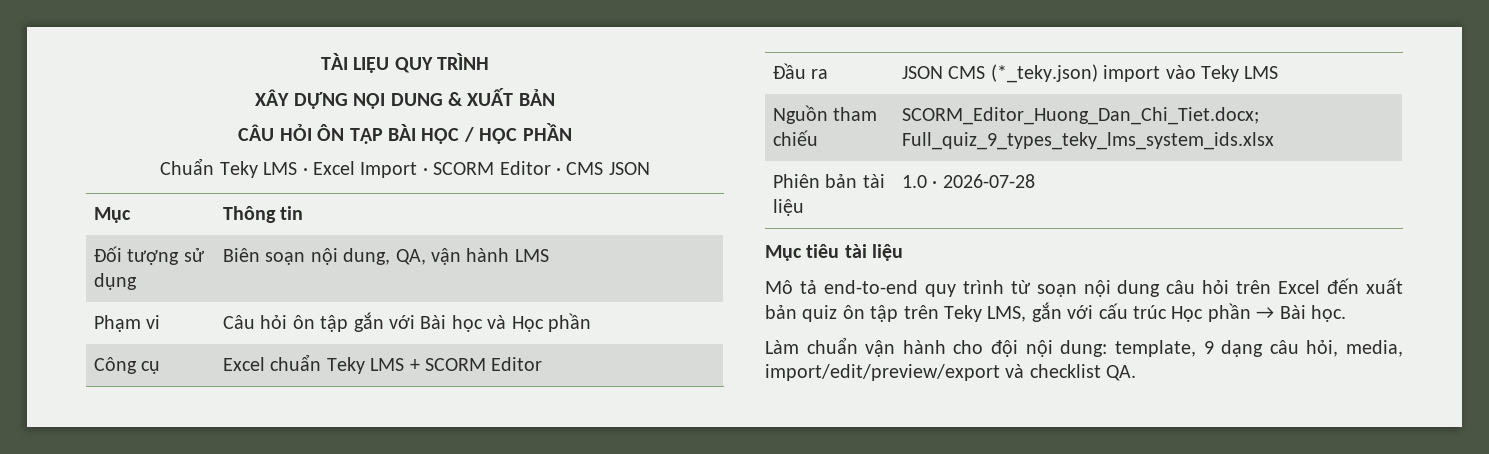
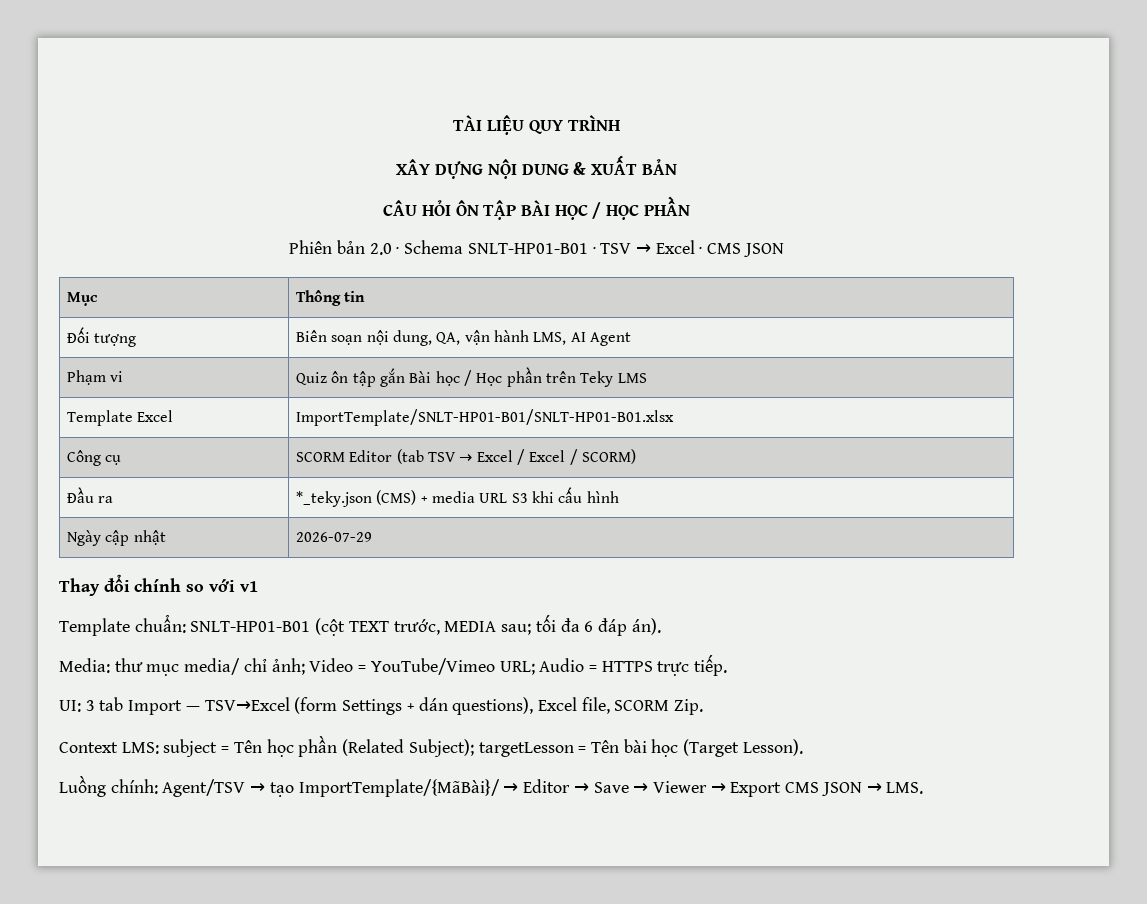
[160,158,551,178] Chuẩn Teky LMS · Excel Import · SCORM Editor -> [289,240,695,255] Phiên bản 2.0 · Schema SNLT-HP01-B01 · TSV → Excel
[183,248,205,262] [94,273,138,290] sử dụng -> (137, 340) none
[514,249,549,262] LMS -> [533,332,631,346] LMS, AI Agent
[223,315,288,329] Câu hỏi -> [296,372,328,385] Quiz
[389,315,416,329] với -> (406, 377) none
[487,313,592,332] [94,357,161,374] [223,354,543,374] [773,63,829,79] [902,64,1279,83] [773,105,878,124] [773,130,819,146] [902,107,1260,125] [902,132,1275,150] [773,174,885,188] [773,199,805,216] [902,174,1035,188] [765,244,904,261] [765,278,1403,297] [765,302,1346,322] [765,337,1403,357] [765,364,1137,381] và Học phần // Công cụ | Excel chuẩn Teky LMS + SCORM Editor // Đầu ra | JSON CMS (*_teky.json) import vào Teky LMS // Nguồn tham chiếu | SCORM_Editor_Huong_Dan_Chi_Tiet.docx; Full_quiz_9_types_teky_lms_system_ids.xlsx // Phiên bản tài liệu | 1.0 · 2026-07-28 // Mục tiêu tài liệu // Mô tả end-to-end quy trình từ soạn nội dung câu hỏi trên Excel đến xuất bản quiz ôn tập trên Teky LMS, gắn với cấu trúc Học phần → Bài học. // Làm chuẩn vận hành cho đội nội dung: template, 9 dạng câu hỏi, media, import/edit/preview/export và checklist QA. -> [463,367,647,387] [67,410,174,426] [296,409,675,426] [67,450,122,466] [296,449,636,465] [67,487,114,503] [296,487,619,507] [67,530,166,546] [296,532,373,542] [59,574,258,596] [59,614,661,636] [59,654,728,676] [59,697,704,715] [59,735,803,757] [59,775,924,797] / Học phần trên Teky LMS // Template Excel | ImportTemplate/SNLT-HP01-B01/SNLT-HP01-B01.xlsx // Công cụ | SCORM Editor (tab TSV → Excel / Excel / SCORM) // Đầu ra | *_teky.json (CMS) + media URL S3 khi cấu hình // Ngày cập nhật | 2026-07-29 // Thay đổi chính so với v1 // Template chuẩn: SNLT-HP01-B01 (cột TEXT trước, MEDIA sau; tối đa 6 đáp án). // Media: thư mục media/ chỉ ảnh; Video = YouTube/Vimeo URL; Audio = HTTPS trực tiếp. // UI: 3 tab Import — TSV→Excel (form Settings + dán questions), Excel file, SCORM Zip. // Context LMS: subject = Tên học phần (Related Subject); targetLesson = Tên bài học (Target Lesson). // Luồng chính: Agent/TSV → tạo ImportTemplate/{MãBài}/ → Editor → Save → Viewer → Export CMS JSON → LMS.

